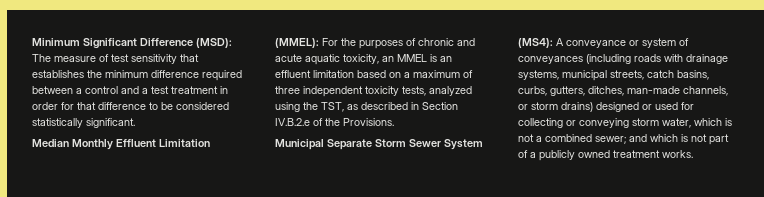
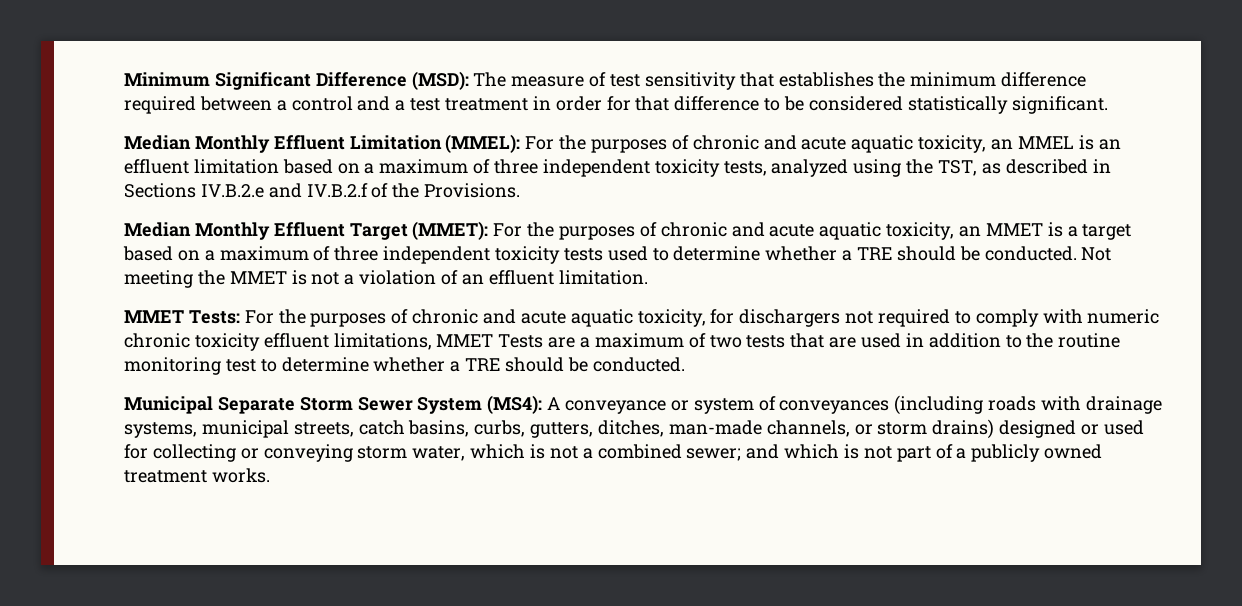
[422,102,458,110] [275,118,310,126] Section IV.B.2.e -> [124,183,368,198] Sections IV.B.2.e and IV.B.2.f
(394, 122) none -> [124,221,1132,240] [123,246,1112,264] [124,270,648,288] [124,309,1160,327] [124,333,1121,351] [124,357,685,375] // Median Monthly Effluent Target (MMET): For the purposes of chronic and acute aquatic toxicity, an MMET is a target based on a maximum of three independent toxicity tests used to determine whether a TRE should be conducted. Not meeting the MMET is not a violation of an effluent limitation. // MMET Tests: For the purposes of chronic and acute aquatic toxicity, for dischargers not required to comply with numeric chronic toxicity effluent limitations, MMET Tests are a maximum of two tests that are used in addition to the routine monitoring test to determine whether a TRE should be conducted.

